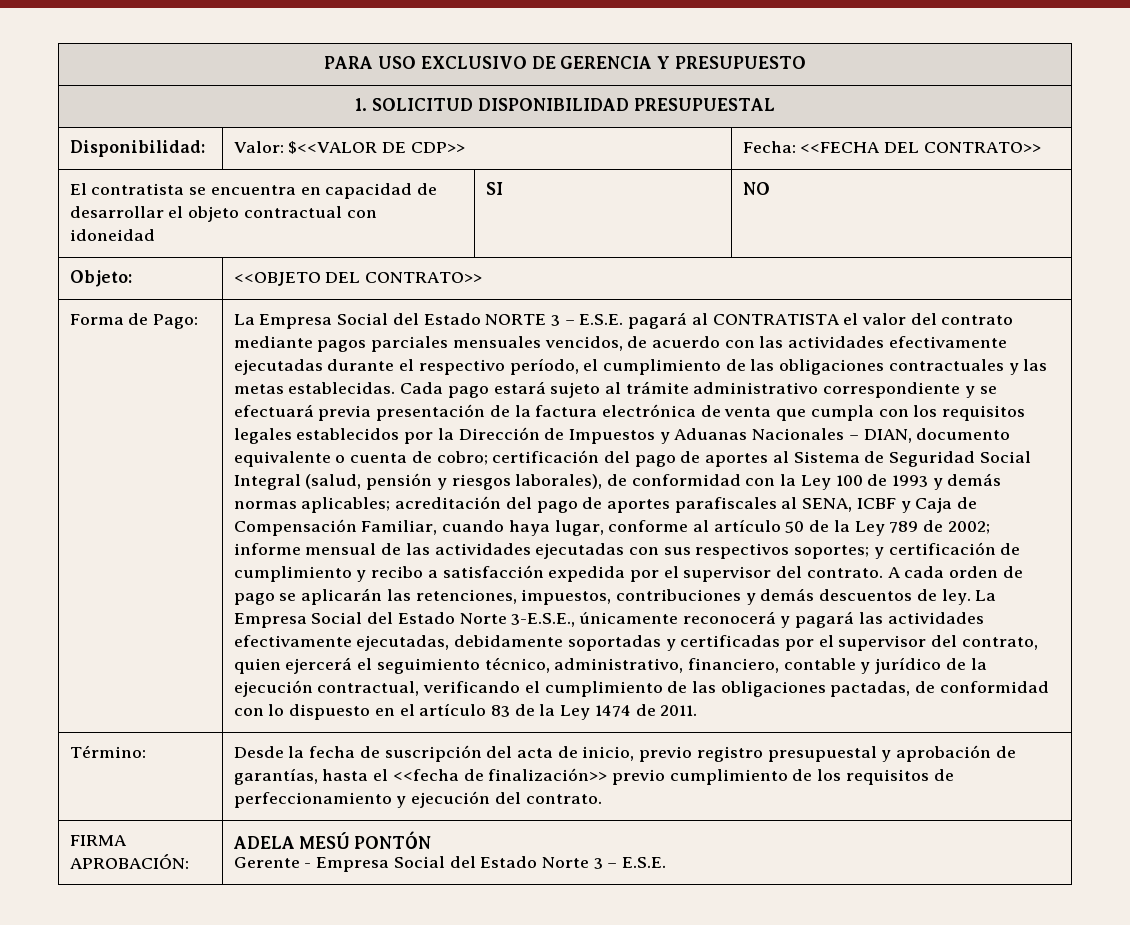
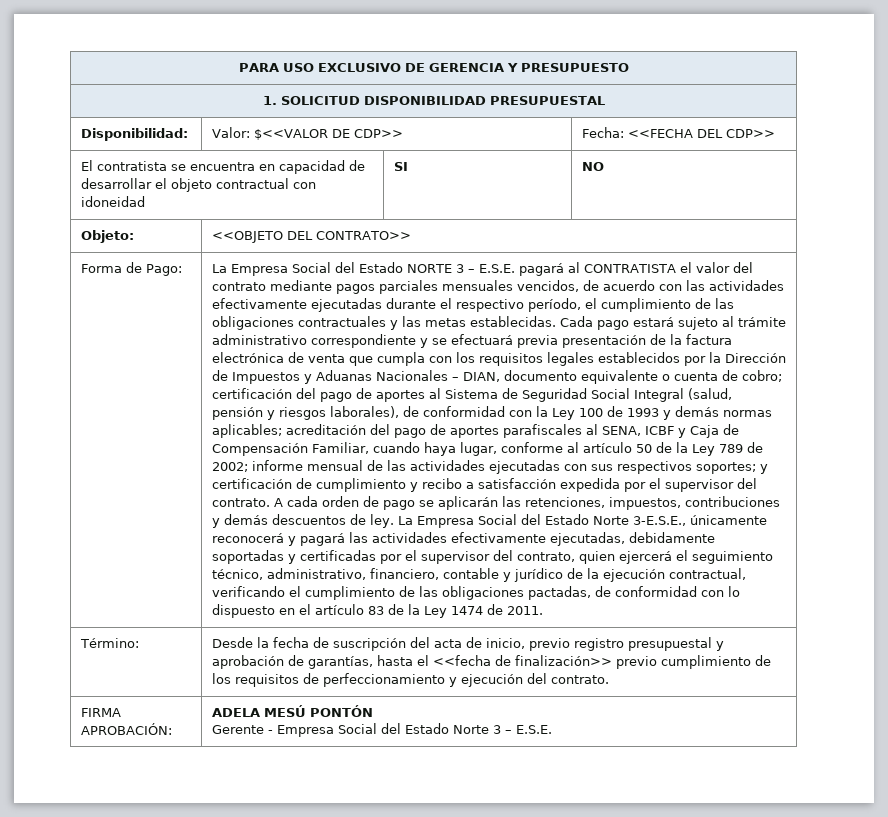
[923,142,1041,153] CONTRATO>> -> [725,129,775,138] CDP>>

